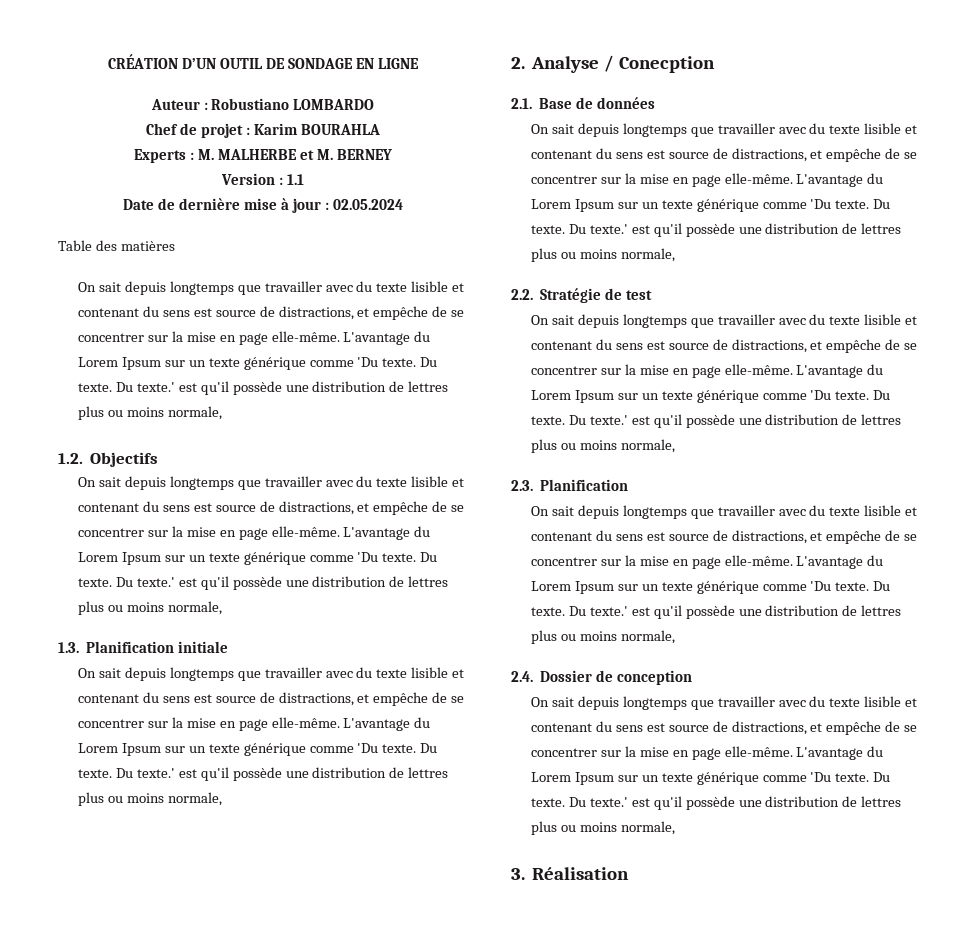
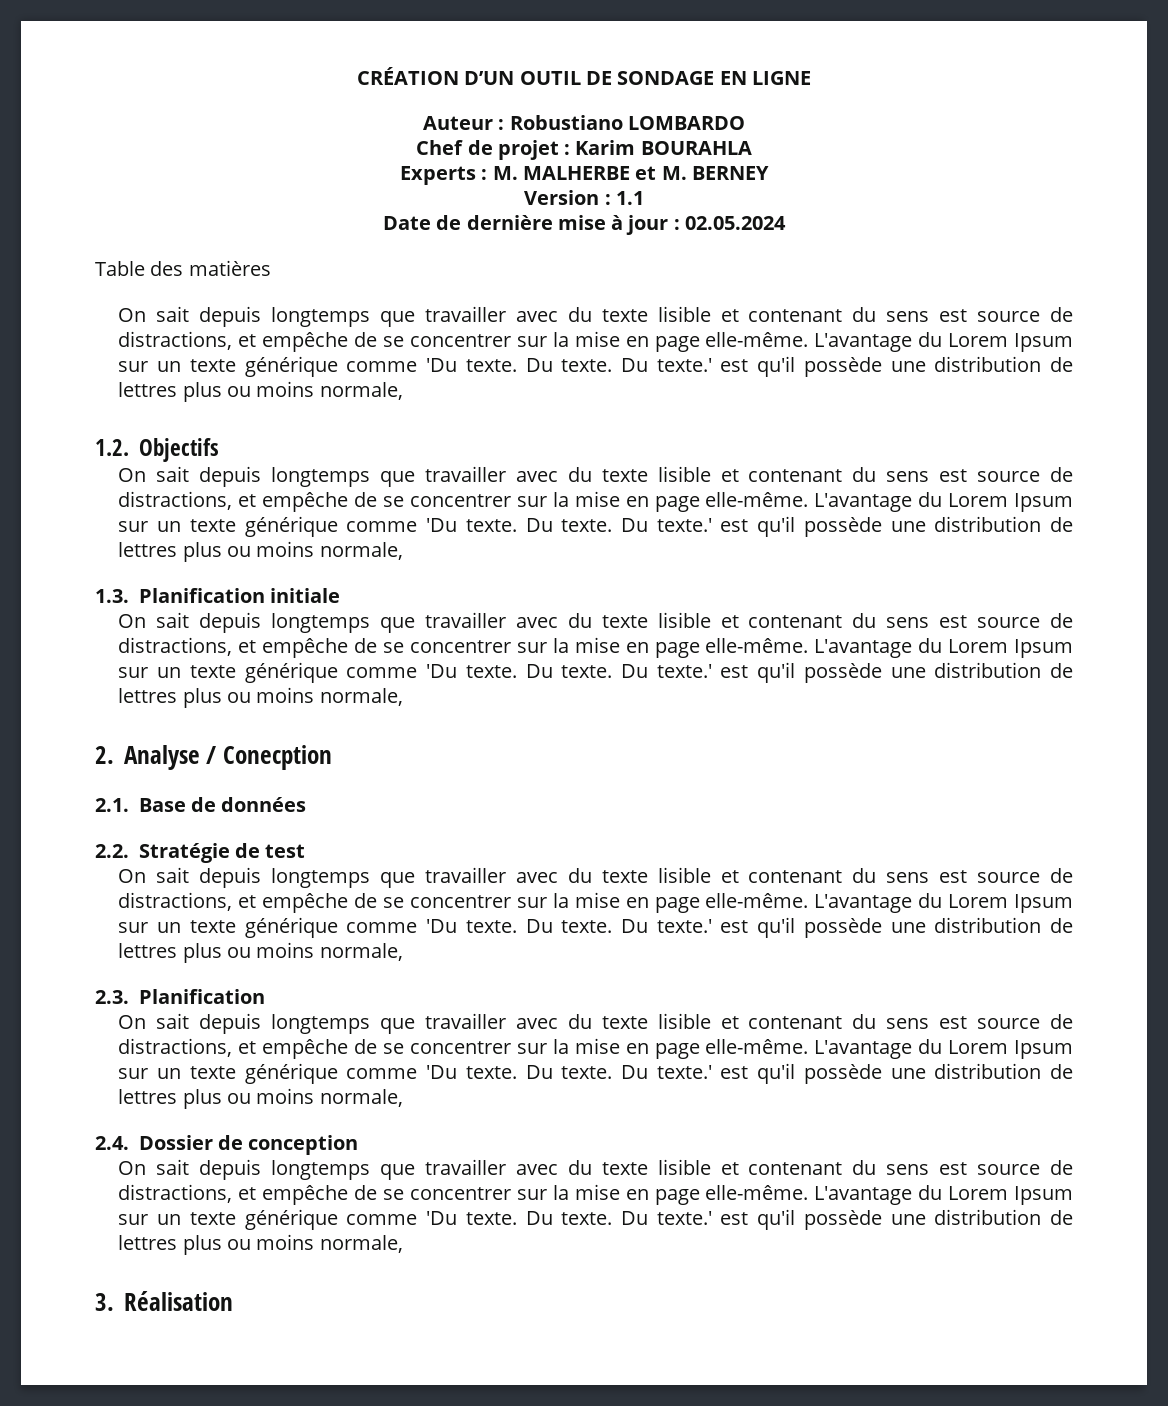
[531,123,918,137] [531,148,918,162] [531,173,884,187] [531,199,891,212] [531,223,902,237] [531,248,675,262] // On sait depuis longtemps que travailler avec du texte lisible et contenant du sens est source de distractions, et empêche de se concentrer sur la mise en page elle-même. L'avantage du Lorem Ipsum sur un texte générique comme 'Du texte. Du texte. Du texte.' est qu'il possède une distribution de lettres plus ou moins normale, -> (307, 804) none

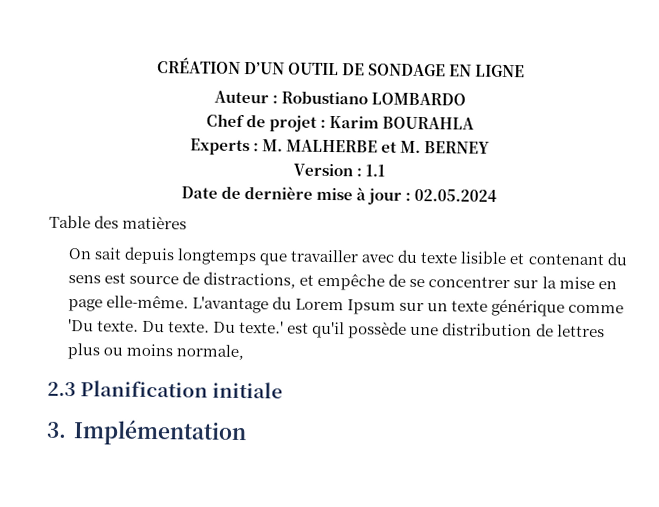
[95,438,219,462] [118,466,1073,487] [118,491,1073,512] [118,516,1073,537] [118,541,403,562] [95,588,341,603] [118,612,1073,633] [118,637,1073,658] [118,662,1073,683] [118,687,403,708] [95,745,332,770] [95,797,307,812] [95,843,306,863] [118,867,1073,888] [118,892,1073,913] [118,917,1073,938] [118,942,403,963] [95,989,265,1004] [118,1013,1073,1034] [118,1038,1073,1059] [118,1063,1073,1084] [118,1088,403,1109] [95,1135,359,1155] [118,1159,1073,1180] [118,1184,1073,1205] [118,1209,1073,1230] [118,1234,403,1255] [95,1291,233,1311] 1.2. Objectifs // On sait depuis longtemps que travailler avec du texte lisible et contenant du sens est source de distractions, et empêche de se concentrer sur la mise en page elle-même. L'avantage du Lorem Ipsum sur un texte générique comme 'Du texte. Du texte. Du texte.' est qu'il possède une distribution de lettres plus ou moins normale, // 1.3. Planification initiale // On sait depuis longtemps que travailler avec du texte lisible et contenant du sens est source de distractions, et empêche de se concentrer sur la mise en page elle-même. L'avantage du Lorem Ipsum sur un texte générique comme 'Du texte. Du texte. Du texte.' est qu'il possède une distribution de lettres plus ou moins normale, // 2. Analyse / Conecption // 2.1. Base de données // 2.2. Stratégie de test // On sait depuis longtemps que travailler avec du texte lisible et contenant du sens est source de distractions, et empêche de se concentrer sur la mise en page elle-même. L'avantage du Lorem Ipsum sur un texte générique comme 'Du texte. Du texte. Du texte.' est qu'il possède une distribution de lettres plus ou moins normale, // 2.3. Planification // On sait depuis longtemps que travailler avec du texte lisible et contenant du sens est source de distractions, et empêche de se concentrer sur la mise en page elle-même. L'avantage du Lorem Ipsum sur un texte générique comme 'Du texte. Du texte. Du texte.' est qu'il possède une distribution de lettres plus ou moins normale, // 2.4. Dossier de conception // On sait depuis longtemps que travailler avec du texte lisible et contenant du sens est source de distractions, et empêche de se concentrer sur la mise en page elle-même. L'avantage du Lorem Ipsum sur un texte générique comme 'Du texte. Du texte. Du texte.' est qu'il possède une distribution de lettres plus ou moins normale, // 3. Réalisation -> [47,380,284,399] [46,419,247,447] 2.3 Planification initiale // 3. Implémentation

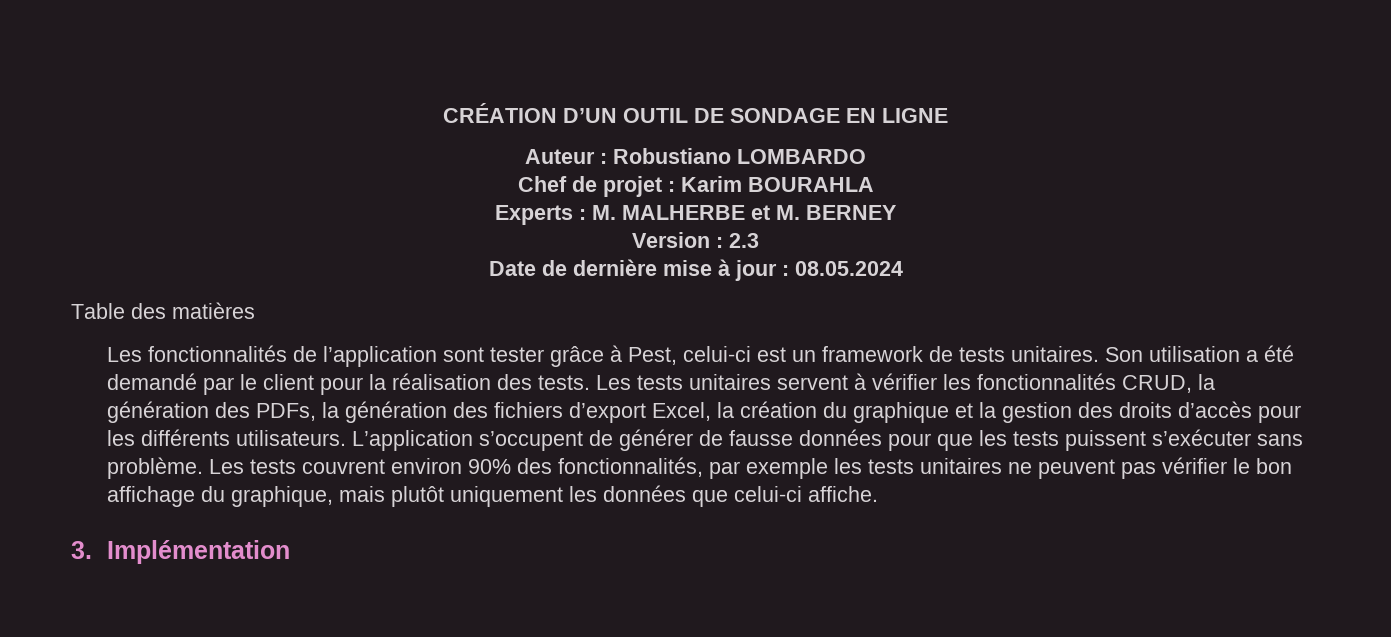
[365,164,387,177] 1.1 -> [729,233,759,248] 2.3
[414,188,498,202] 02.05.2024 -> [794,261,903,276] 08.05.2024
[67,246,628,266] [67,271,617,291] [67,295,625,317] [67,319,605,339] [66,343,245,361] [47,380,284,399] On sait depuis longtemps que travailler avec du texte lisible et contenant du sens est source de distractions, et empêche de se concentrer sur la mise en page elle-même. L'avantage du Lorem Ipsum sur un texte générique comme 'Du texte. Du texte. Du texte.' est qu'il possède une distribution de lettres plus ou moins normale, // 2.3 Planification initiale -> [106,345,1294,367] [106,373,1215,395] [106,401,1301,423] [106,429,1303,451] [106,457,1292,479] [106,485,878,507] Les fonctionnalités de l’application sont tester grâce à Pest, celui-ci est un framework de tests unitaires. Son utilisation a été demandé par le client pour la réalisation des tests. Les tests unitaires servent à vérifier les fonctionnalités CRUD, la génération des PDFs, la génération des fichiers d’export Excel, la création du graphique et la gestion des droits d’accès pour les différents utilisateurs. L’application s’occupent de générer de fausse données pour que les tests puissent s’exécuter sans problème. Les tests couvrent environ 90% des fonctionnalités, par exemple les tests unitaires ne peuvent pas vérifier le bon affichage du graphique, mais plutôt uniquement les données que celui-ci affiche.

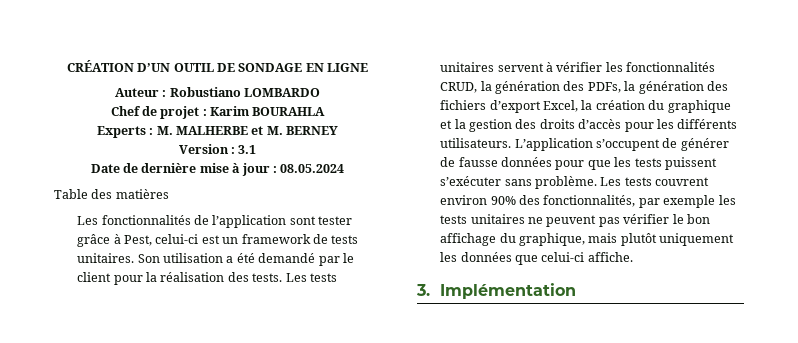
[729,233,759,248] 2.3 -> [238,145,257,154] 3.1

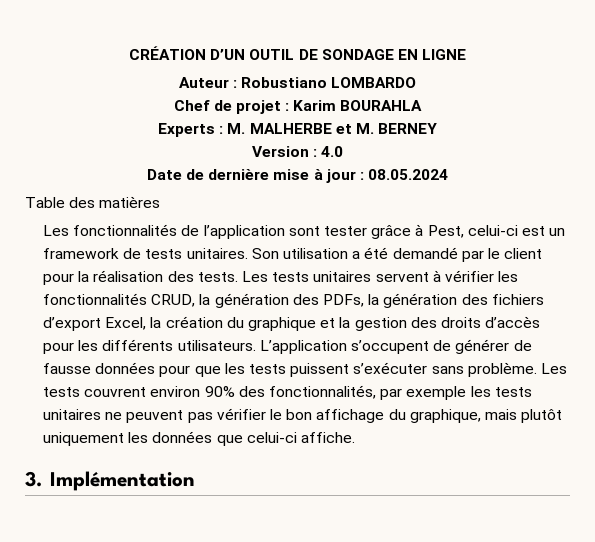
[238,145,257,154] 3.1 -> [321,146,344,157] 4.0

